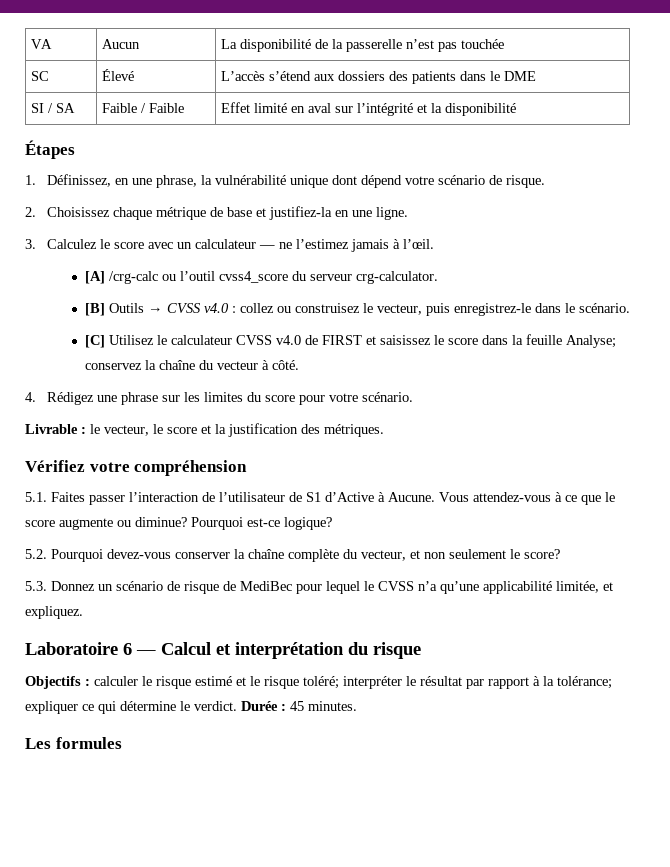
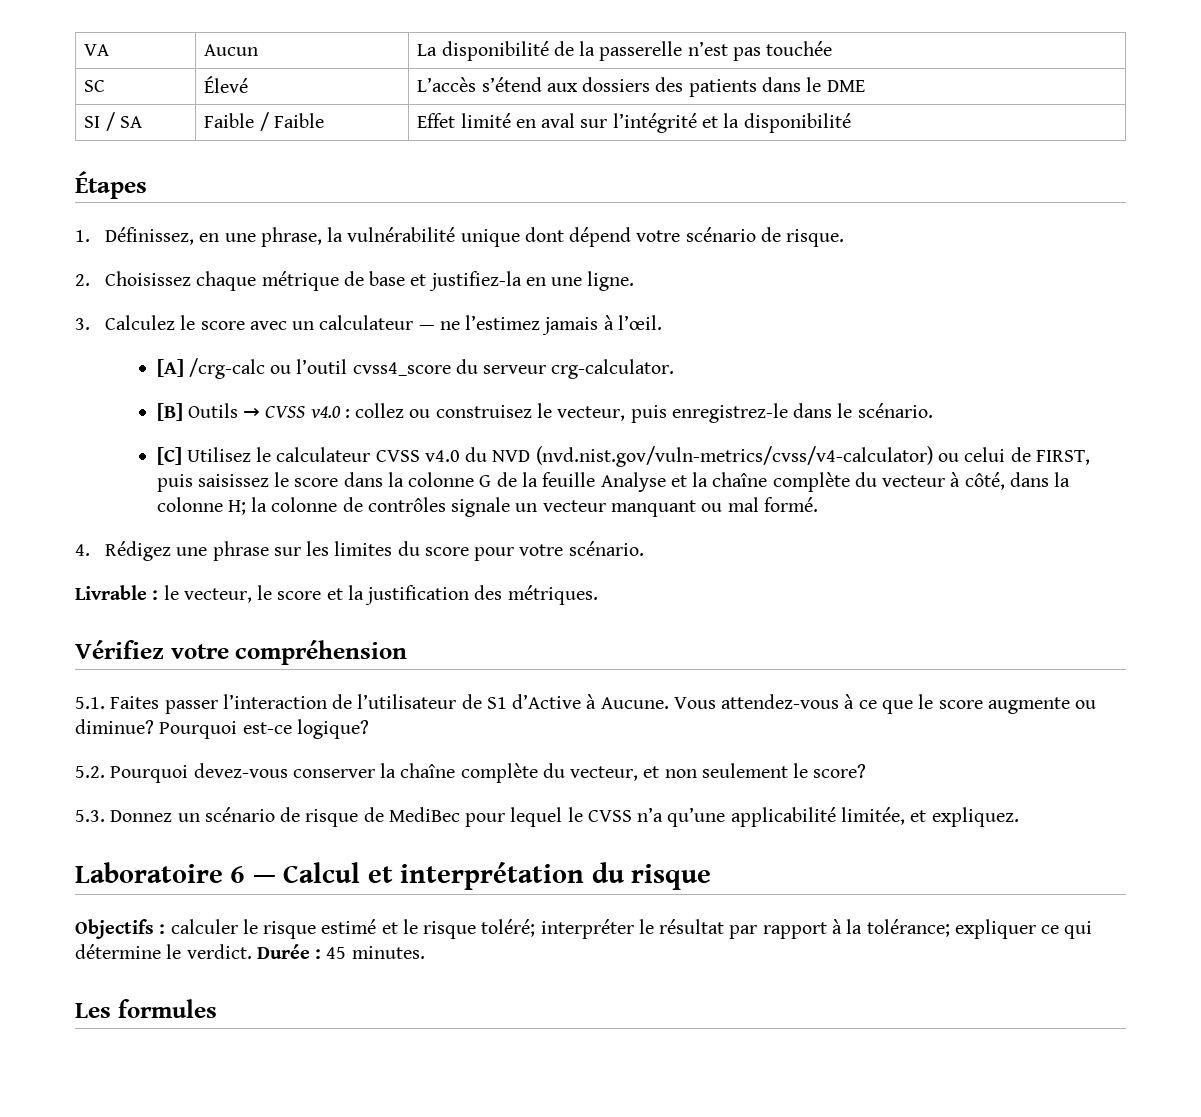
[304,335,376,345] de FIRST et -> [465,446,1090,467] [156,474,193,492] du NVD (nvd.nist.gov/vuln-metrics/cvss/v4-calculator) ou celui de FIRST, puis
[525,334,616,348] [84,360,195,370] feuille Analyse; conservez la chaîne -> [408,472,850,492] colonne G de la feuille Analyse et la chaîne complète
[271,360,299,370] côté. -> [964,472,1071,490] [156,497,818,517] côté, dans la colonne H; la colonne de contrôles signale un vecteur manquant ou mal formé.

